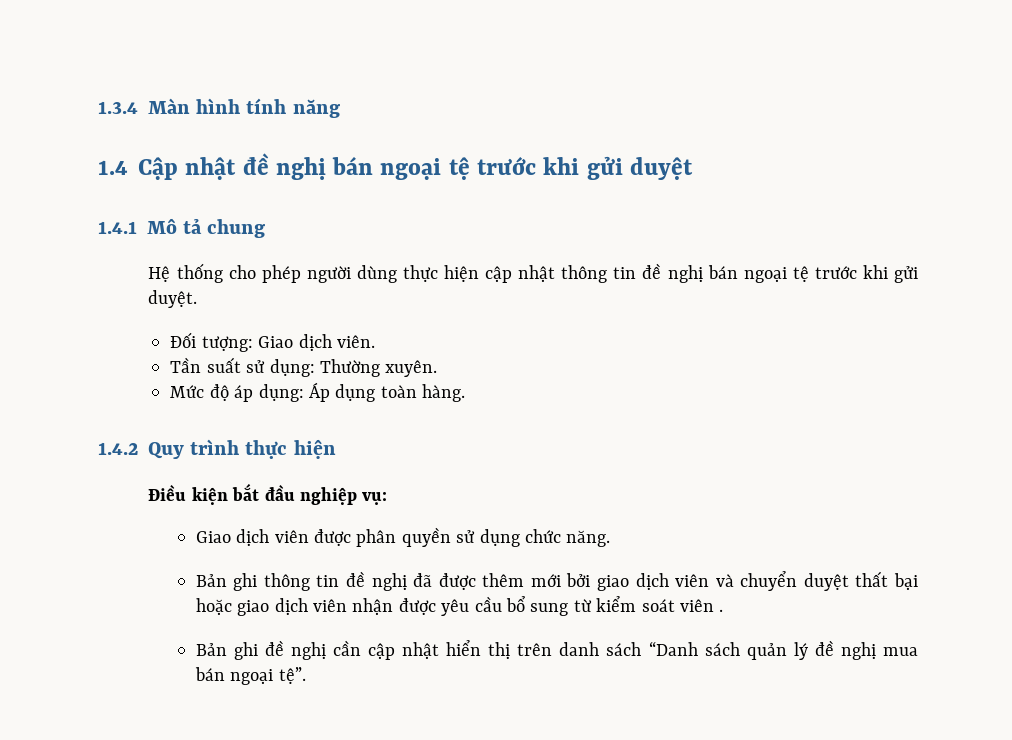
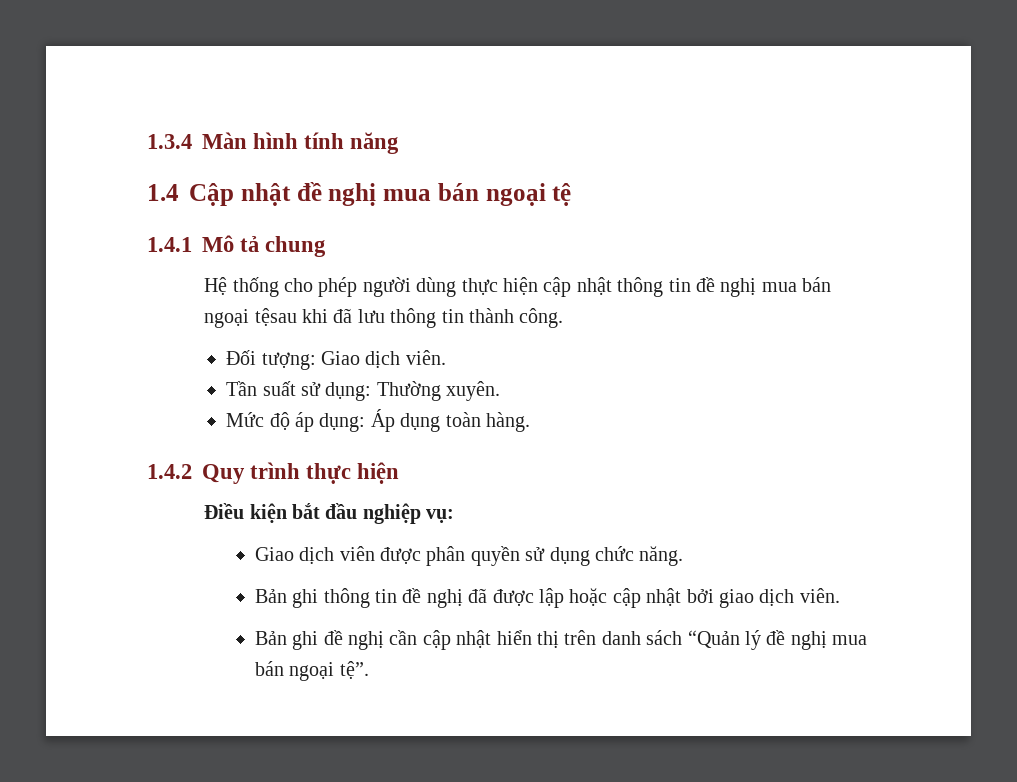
[332,156,693,180] bán ngoại tệ trước khi gửi duyệt -> [383,183,572,206] mua bán ngoại tệ
[707,265,918,283] [148,290,198,308] bán ngoại tệ trước khi gửi duyệt. -> [761,277,832,292] [204,308,564,328] mua bán ngoại tệsau khi đã lưu thông tin thành công.
[482,571,918,591] [195,596,724,616] thêm mới bởi giao dịch viên và chuyển duyệt thất bại hoặc giao dịch viên nhận được yêu cầu bổ sung từ kiểm soát viên . -> [539,588,840,608] lập hoặc cập nhật bởi giao dịch viên.
[648,641,787,660] “Danh sách quản -> [687,630,740,648] “Quản

